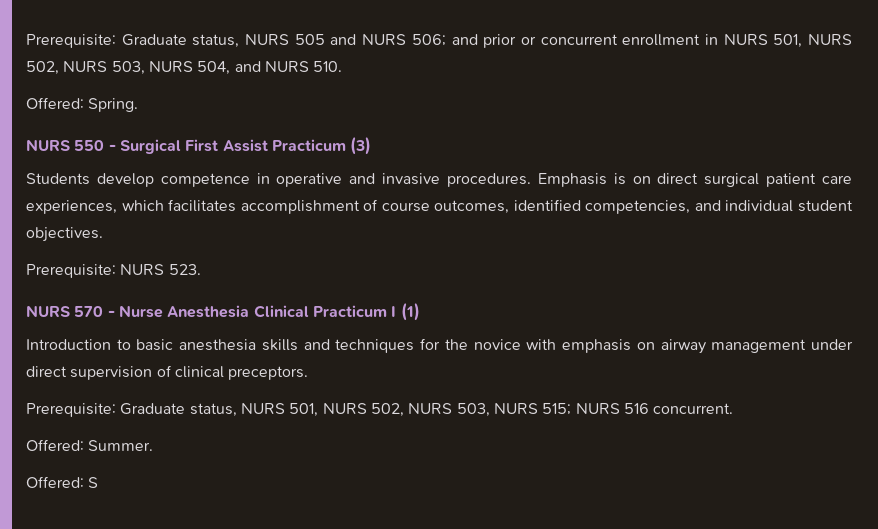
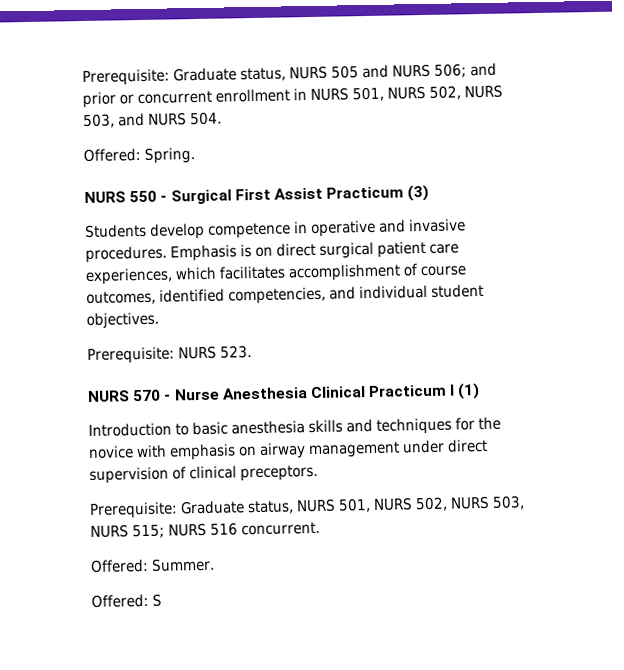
[148,61,343,75] NURS 504, and NURS 510. -> [118,111,223,127] and NURS 504.

